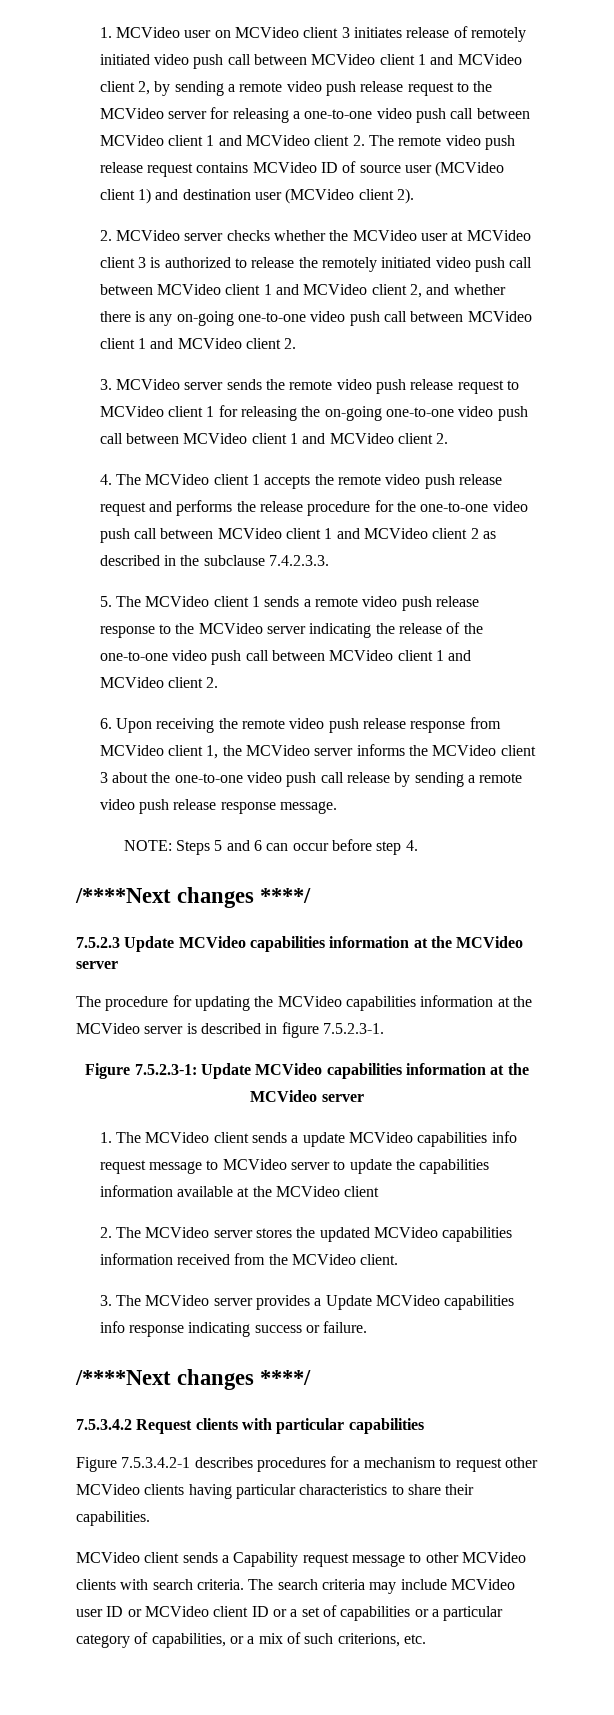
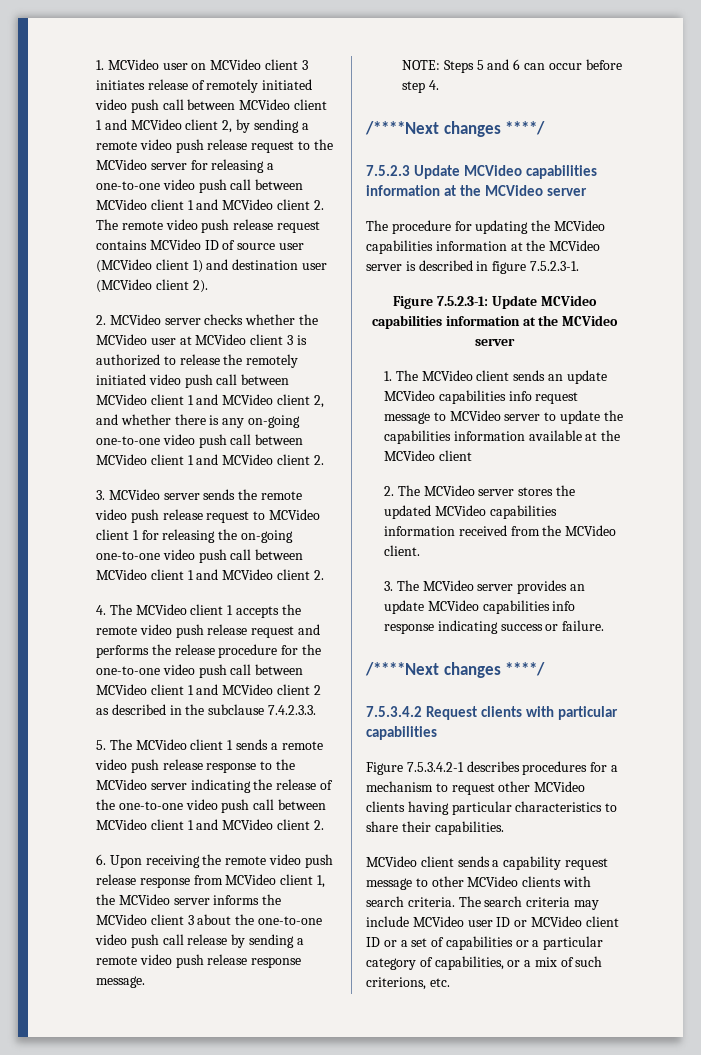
[291,1135,299,1143] a -> [547,374,563,381] an
[314,1295,372,1310] a Update -> [569,584,585,591] [384,600,425,614] an update
[233,1552,299,1567] Capability -> [503,856,562,870] capability

